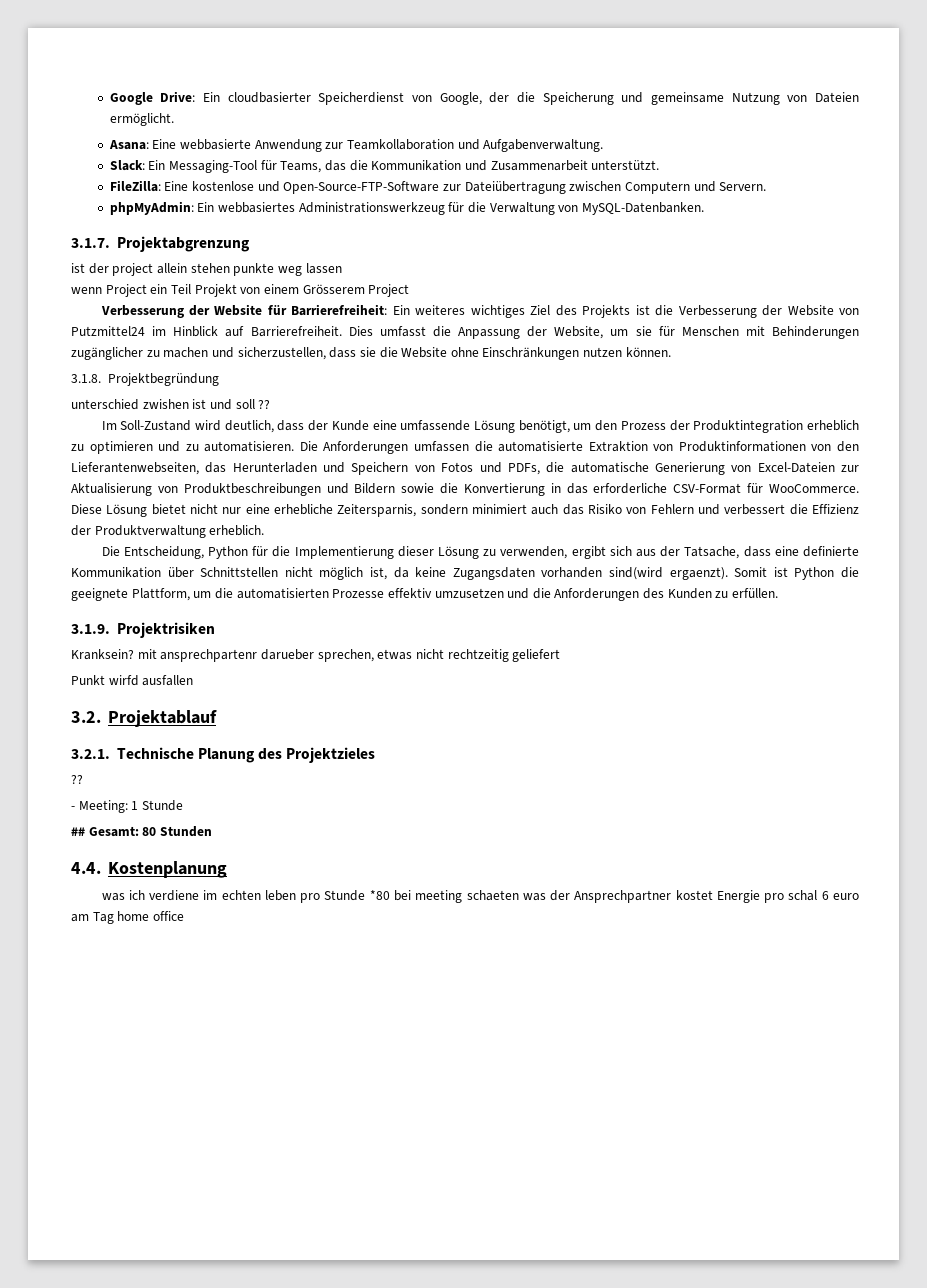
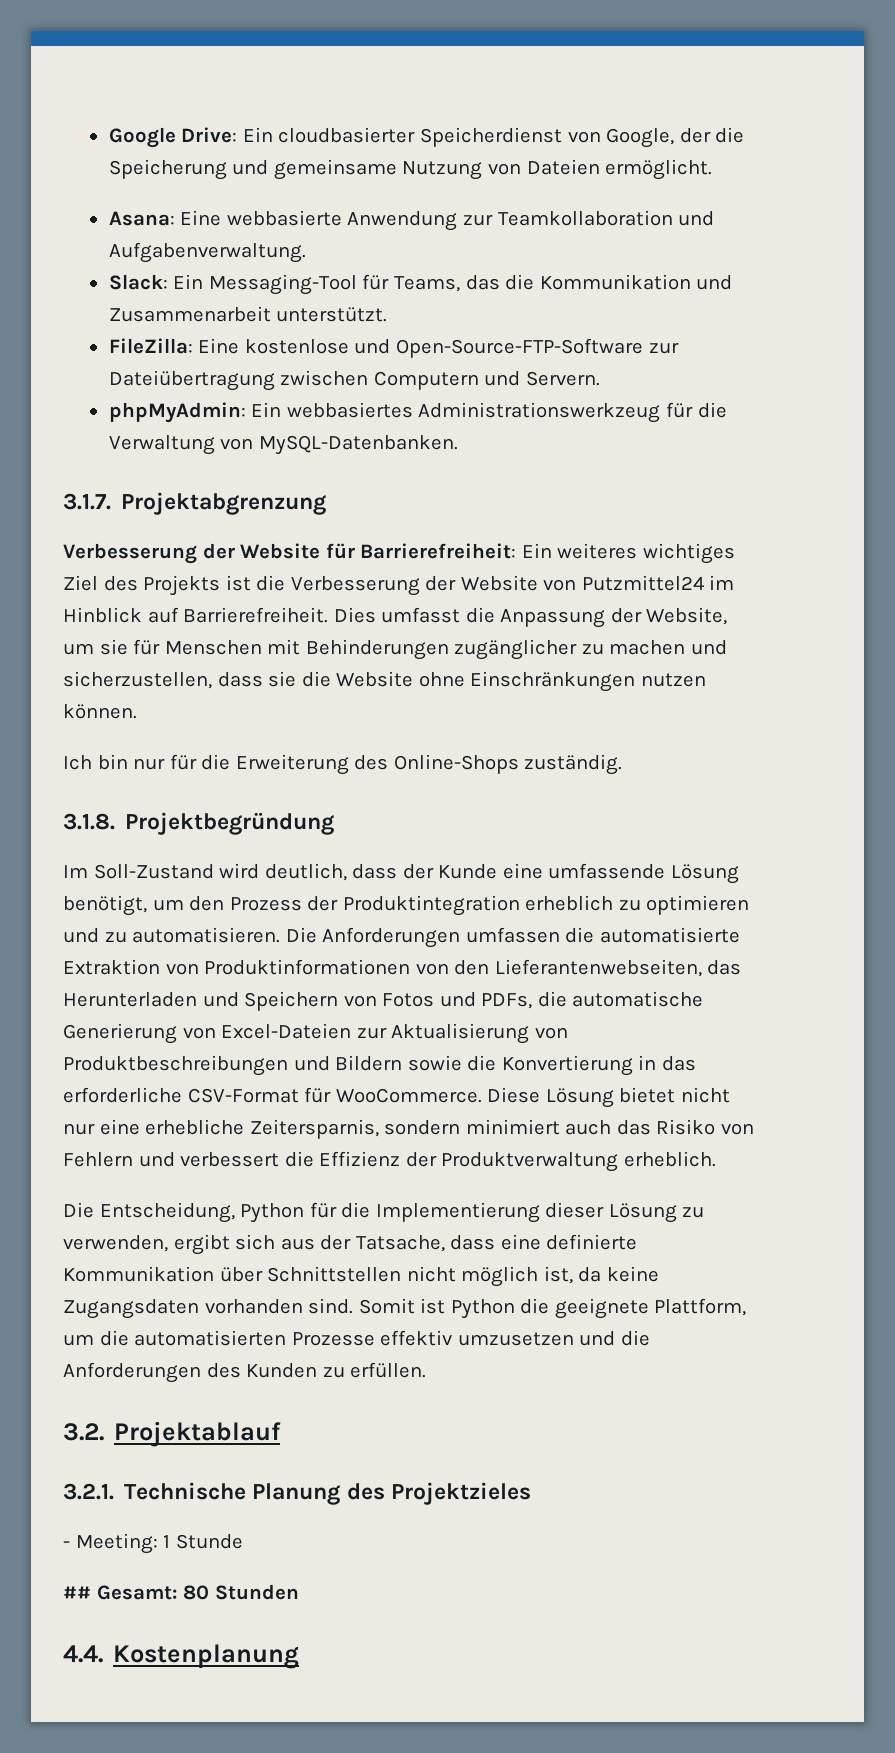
[71,263,342,276] [71,284,410,297] // ist der project allein stehen punkte weg lassen // wenn Project ein Teil Projekt von einem Grösserem Project -> (327, 503) none
[71,373,219,386] [71,399,271,410] 3.1.8. Projektbegründung // unterschied zwishen ist und soll ?? -> [63,754,623,775] [63,812,335,835] Ich bin nur für die Erweiterung des Online-Shops zuständig. // 3.1.8. Projektbegründung
[609,567,728,580] sind(wird ergaenzt). -> [308,1298,354,1314] sind.
[71,622,215,638] [71,649,561,662] [71,675,194,686] // 3.1.9. Projektrisiken // Kranksein? mit ansprechpartenr darueber sprechen, etwas nicht rechtzeitig geliefert // Punkt wirfd ausfallen -> (427, 1370) none
[71,775,83,784] // ?? -> (531, 1493) none
[101,890,859,903] [71,911,184,924] // was ich verdiene im echten leben pro Stunde *80 bei meeting schaeten was der Ansprechpartner kostet Energie pro schal 6 euro am Tag home office -> (300, 1656) none

